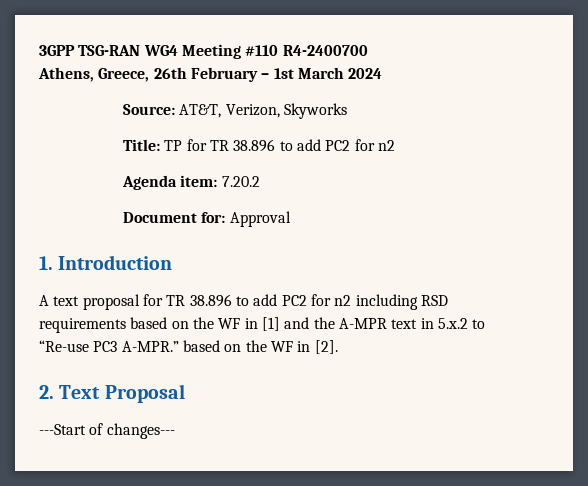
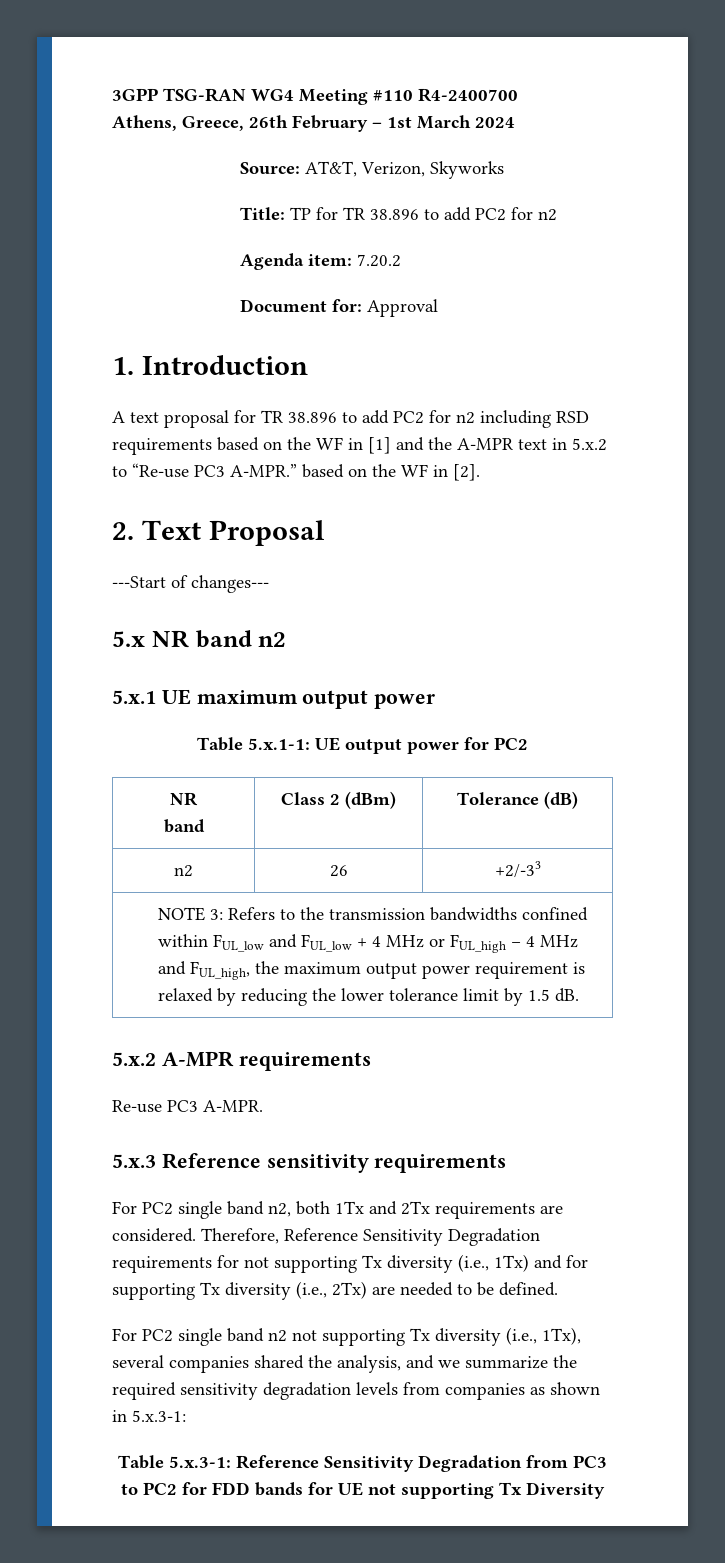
(175, 431) none -> [112,630,287,648] [112,689,436,709] [197,737,528,754] [170,792,198,806] [163,819,205,833] [281,791,396,809] [457,791,578,809] [174,865,193,877] [329,865,348,877] [494,861,541,878] [157,907,588,921] [157,934,578,953] [157,961,585,980] [157,988,579,1006] [112,1051,371,1071] [112,1100,263,1113] [112,1153,507,1173] [112,1201,563,1219] [112,1228,540,1246] [112,1254,588,1273] [112,1281,558,1300] [112,1327,581,1346] [112,1355,577,1373] [112,1382,600,1400] [112,1410,186,1422] [118,1455,607,1472] [121,1482,605,1499] // 5.x NR band n2 // 5.x.1 UE maximum output power // Table 5.x.1-1: UE output power for PC2 // NR // band | Class 2 (dBm) | Tolerance (dB) // n2 | 26 | +2/-33 // NOTE 3: Refers to the transmission bandwidths confined within FUL_low and FUL_low + 4 MHz or FUL_high – 4 MHz and FUL_high, the maximum output power requirement is relaxed by reducing the lower tolerance limit by 1.5 dB. // 5.x.2 A-MPR requirements // Re-use PC3 A-MPR. // 5.x.3 Reference sensitivity requirements // For PC2 single band n2, both 1Tx and 2Tx requirements are considered. Therefore, Reference Sensitivity Degradation requirements for not supporting Tx diversity (i.e., 1Tx) and for supporting Tx diversity (i.e., 2Tx) are needed to be defined. // For PC2 single band n2 not supporting Tx diversity (i.e., 1Tx), several companies shared the analysis, and we summarize the required sensitivity degradation levels from companies as shown in 5.x.3-1: // Table 5.x.3-1: Reference Sensitivity Degradation from PC3 to PC2 for FDD bands for UE not supporting Tx Diversity

